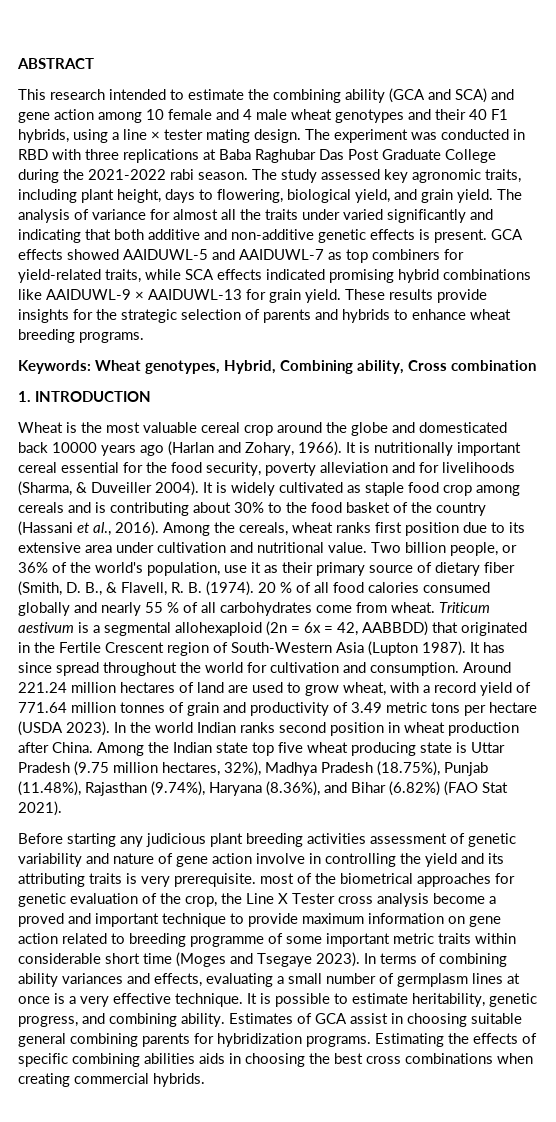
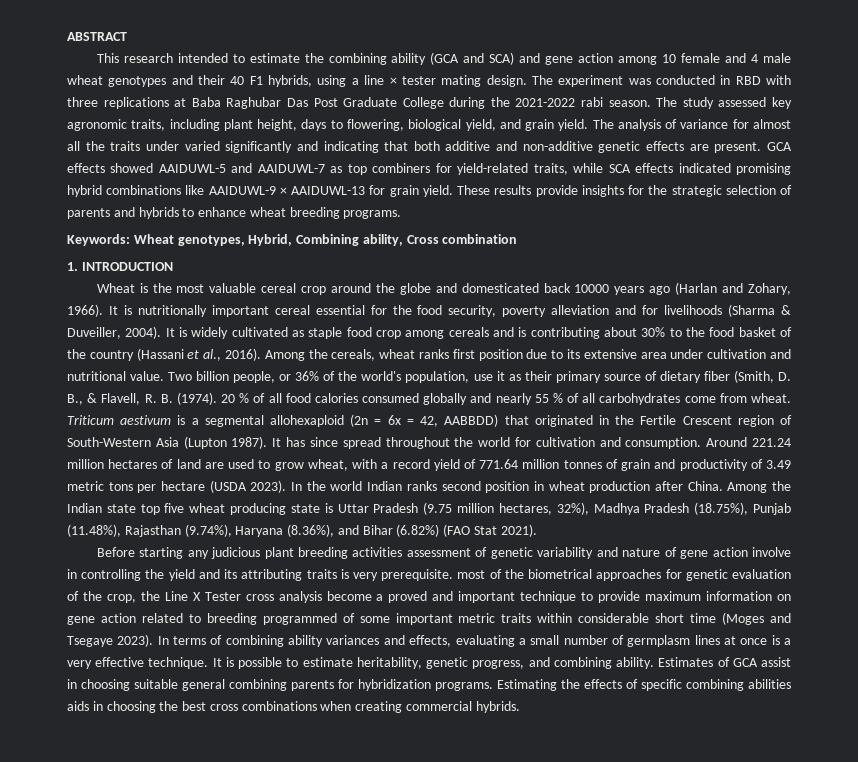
[419,229,430,240] is -> [689,144,709,151] are
[18,481,152,496] (Sharma, & Duveiller -> [728,304,792,317] [67,327,121,339] (Sharma & Duveiller,
[190,936,264,947] programme -> [262,613,337,625] programmed

